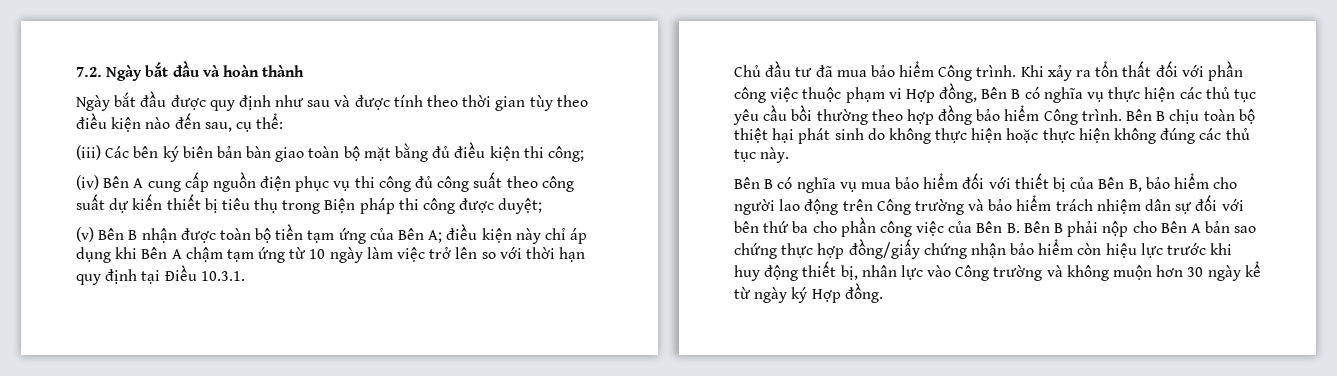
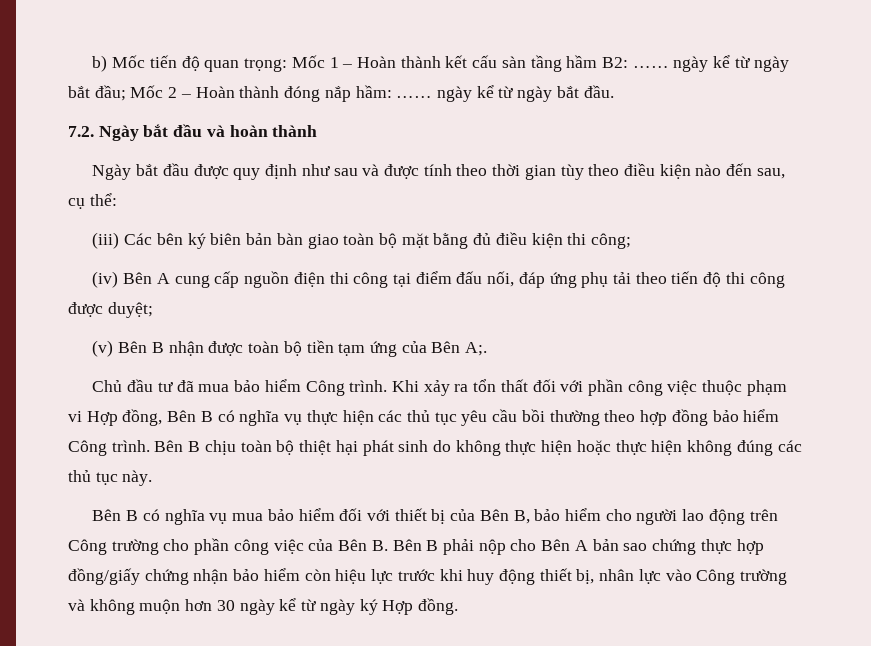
(76, 72) none -> [92,55,789,72] [68,85,614,102] b) Mốc tiến độ quan trọng: Mốc 1 – Hoàn thành kết cấu sàn tầng hầm B2: …… ngày kể từ ngày bắt đầu; Mốc 2 – Hoàn thành đóng nắp hầm: …… ngày kể từ ngày bắt đầu. //
[295,172,574,192] [76,194,395,214] phục vụ thi công đủ công suất theo công suất dự kiến thiết bị tiêu thụ trong Biện pháp -> [329,271,722,288] thi công tại điểm đấu nối, đáp ứng phụ tải theo tiến độ
[428,224,588,244] [76,247,586,263] [76,265,245,285] A; điều kiện này chỉ áp dụng khi Bên A chậm tạm ứng từ 10 ngày làm việc trở lên so với thời hạn quy định tại Điều 10.3.1. -> [465,342,488,356] A;.
[968,195,1244,214] [734,221,809,233] và bảo hiểm trách nhiệm dân sự đối với bên thứ ba -> (159, 547) none

